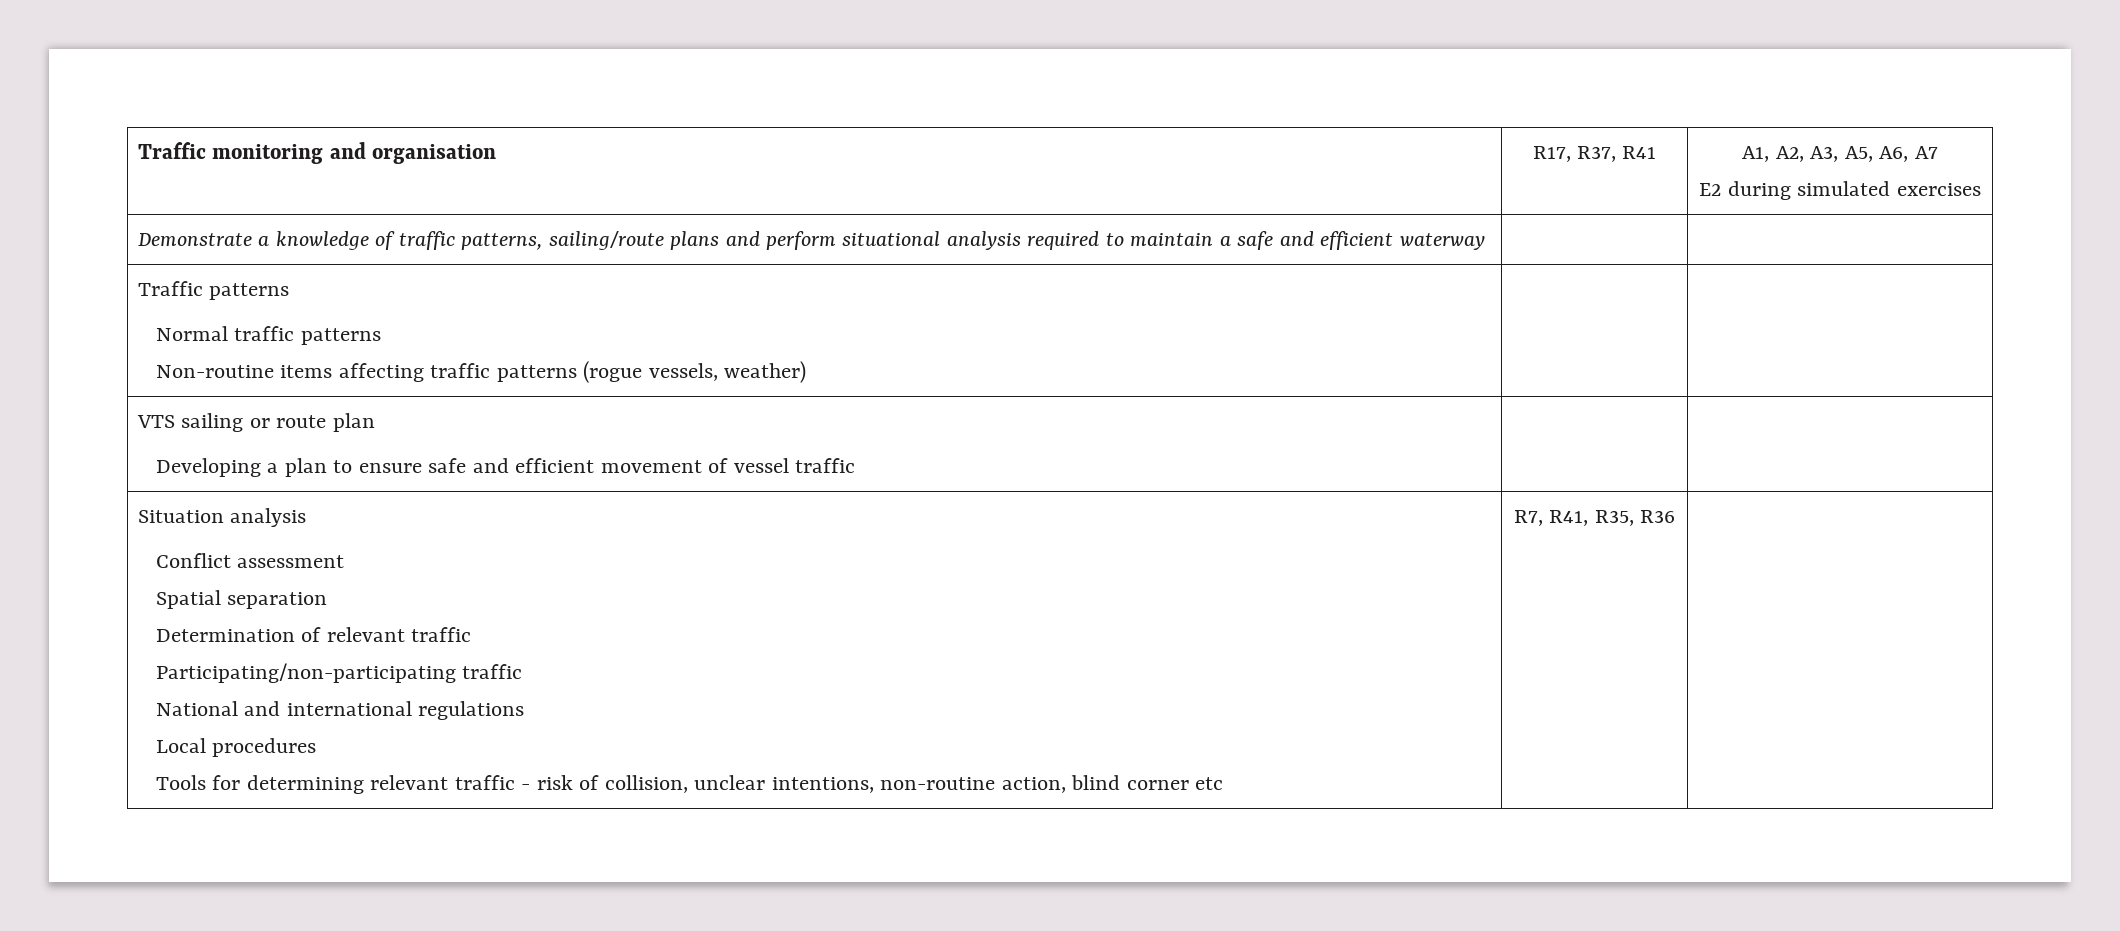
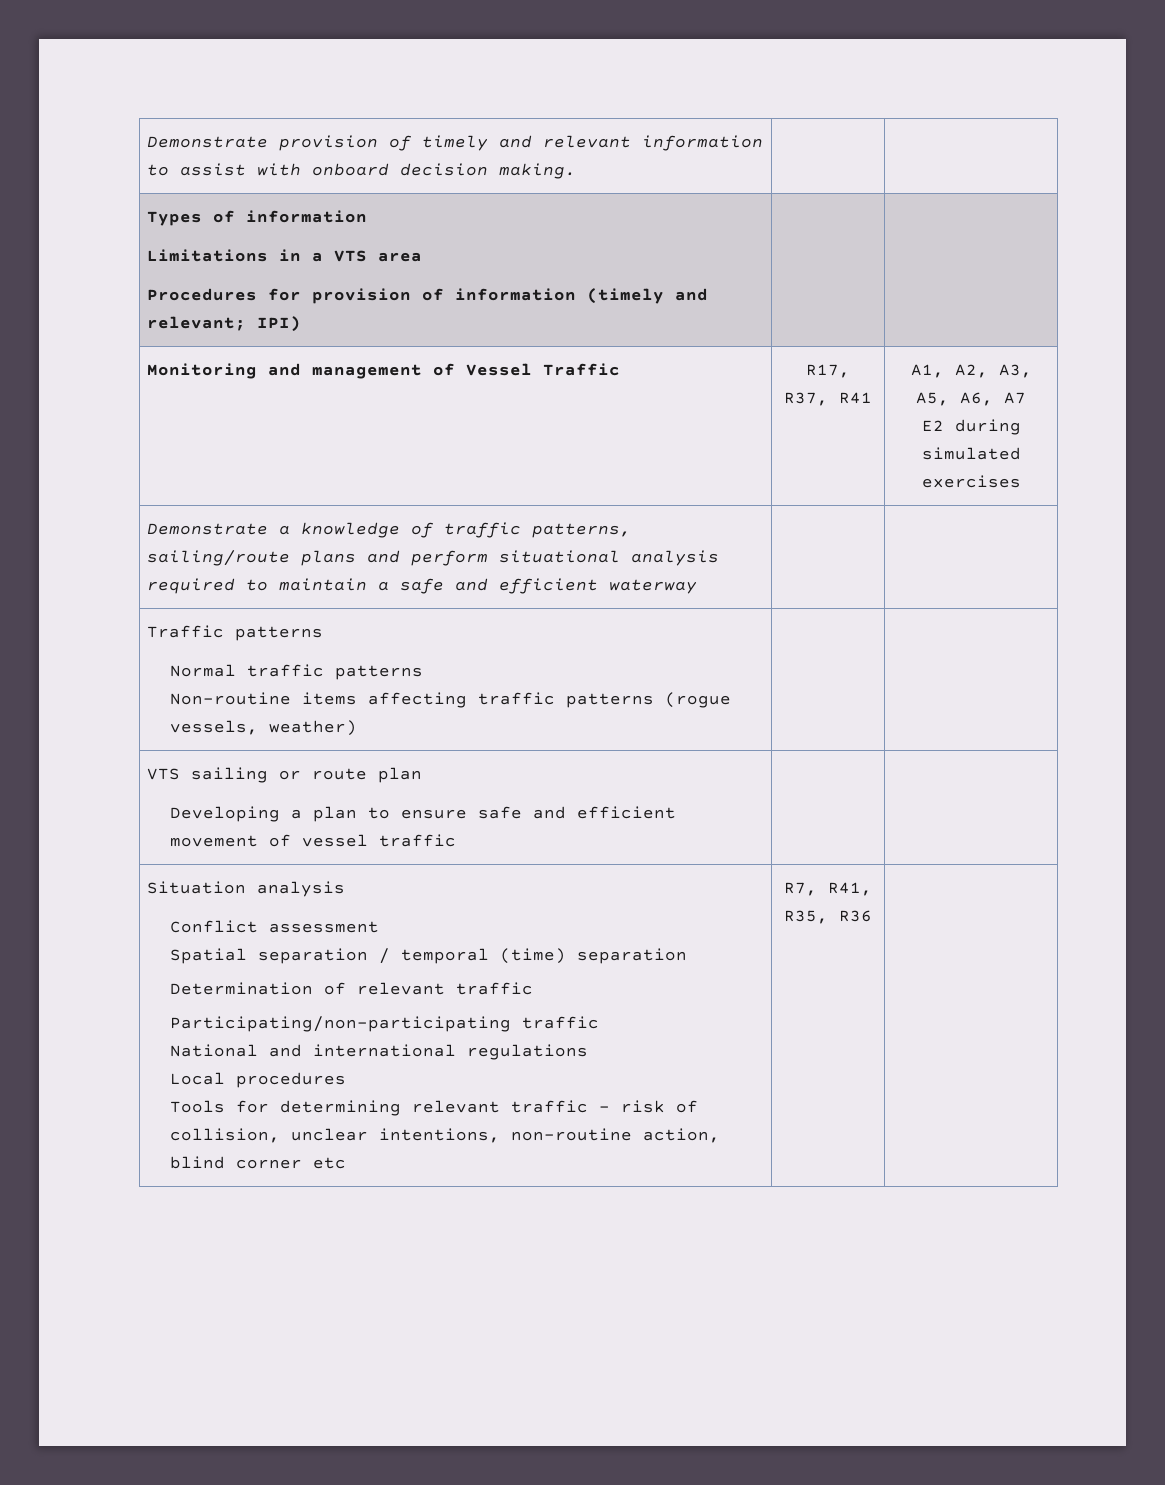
[137,142,497,164] Traffic monitoring and organisation -> [147,135,764,151] [147,163,577,179] [147,210,368,226] [147,249,423,262] [147,288,709,304] [147,316,302,332] [147,363,621,379] Demonstrate provision of timely and relevant information to assist with onboard decision making. | | // Types of information // Limitations in a VTS area // Procedures for provision of information (timely and relevant; IPI) | | // Monitoring and management of Vessel Traffic
(328, 600) none -> [379,948,688,964] / temporal (time) separation

